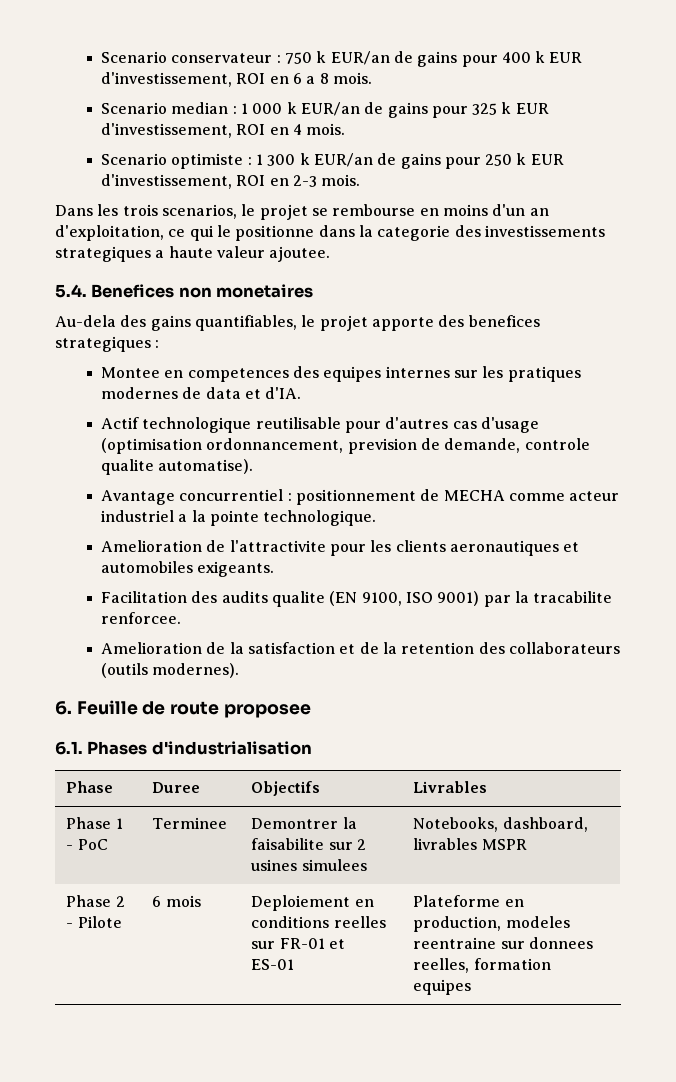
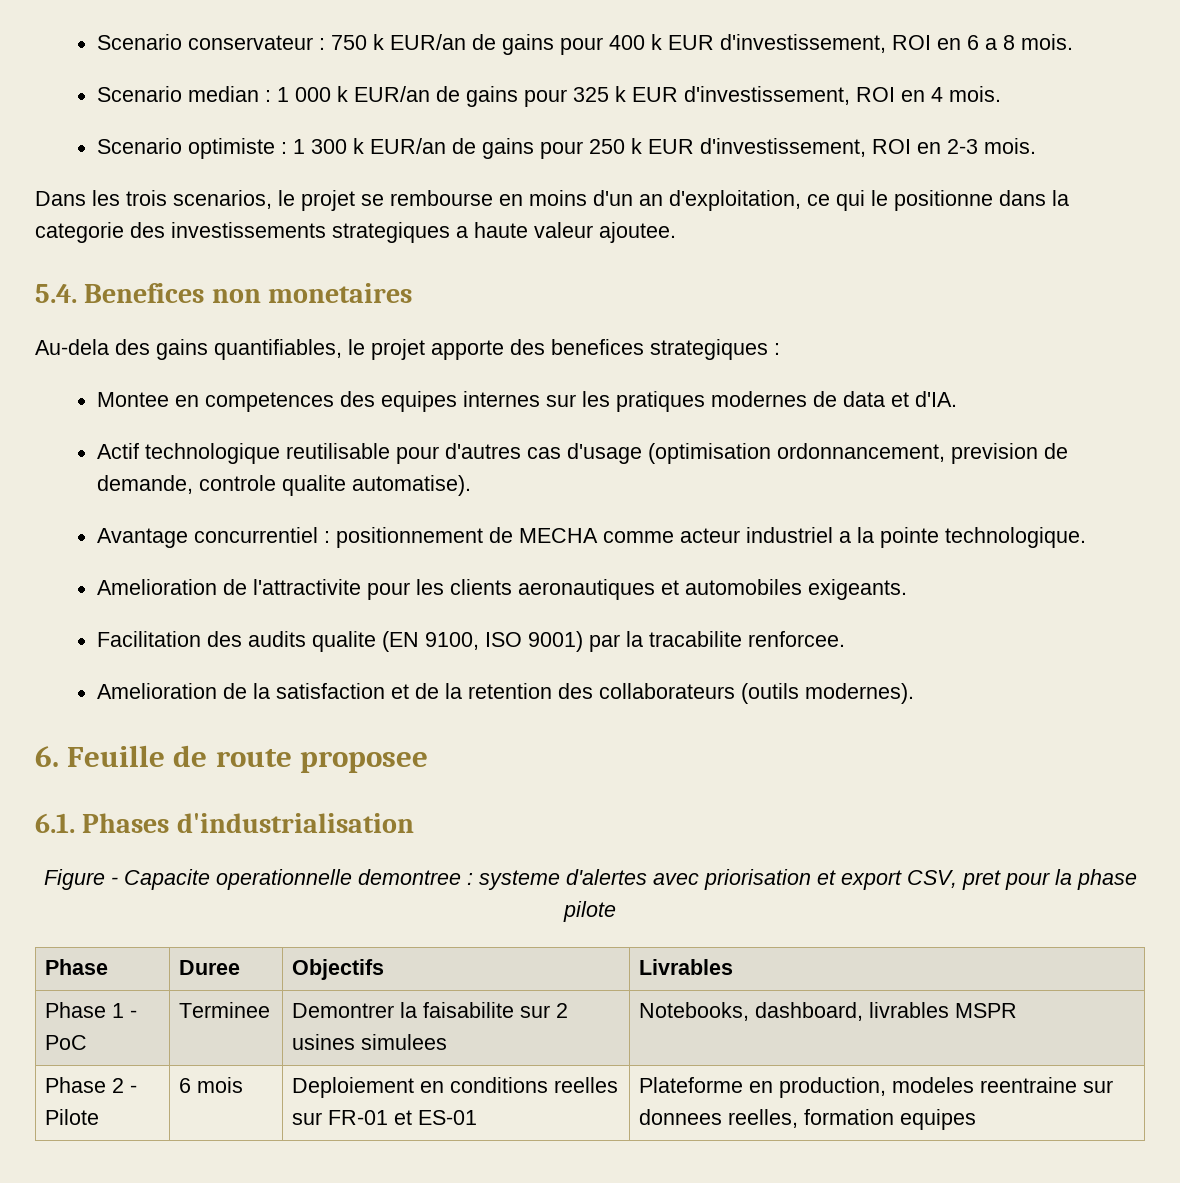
(312, 748) none -> [43,869,1137,890] [563,901,616,922] // Figure - Capacite operationnelle demontree : systeme d'alertes avec priorisation et export CSV, pret pour la phase pilote

